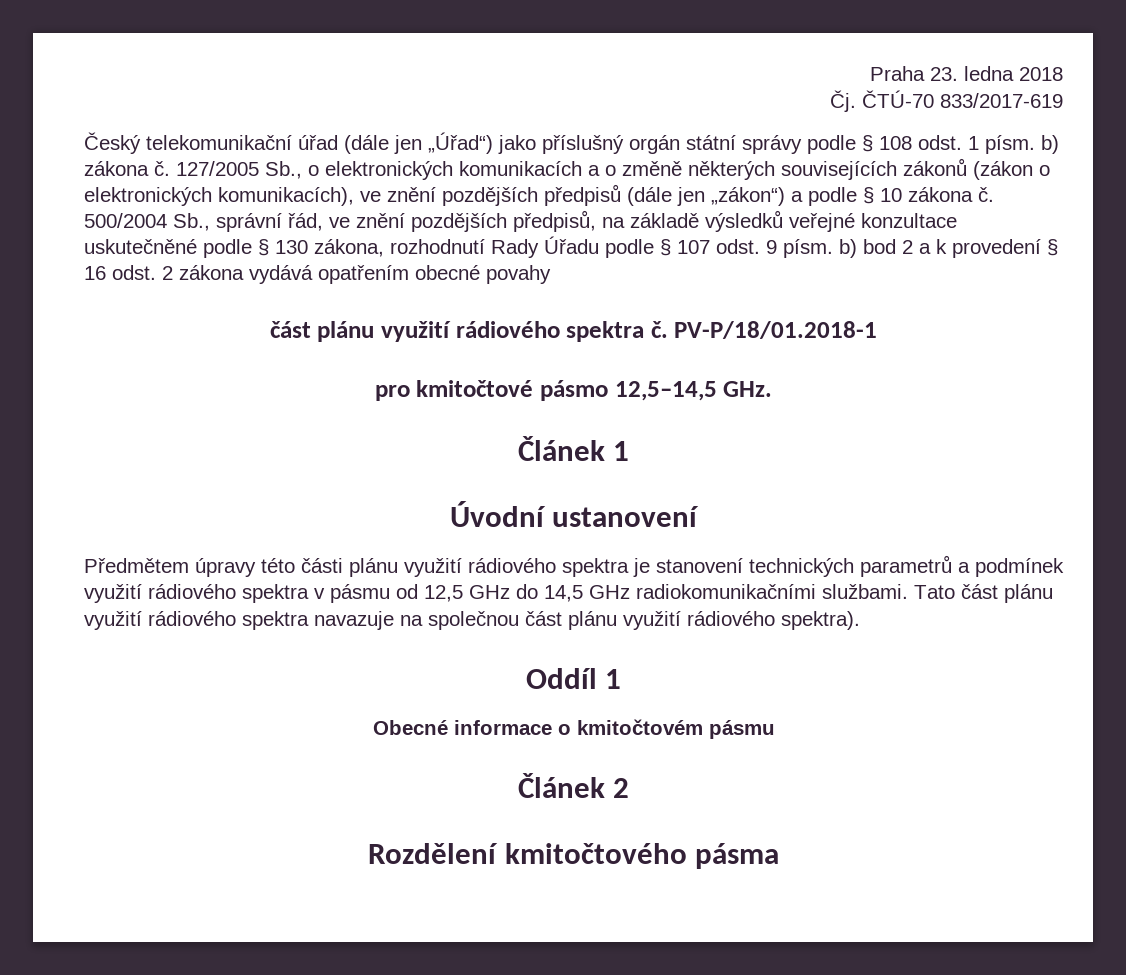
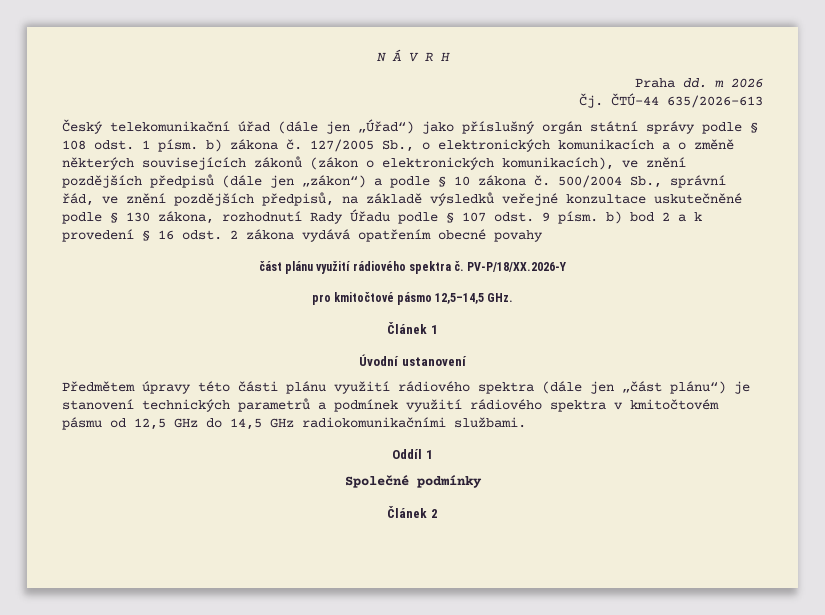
[870,66,1063,81] Praha 23. ledna 2018 -> [376,49,450,62] [635,78,763,88] N Á V R H // Praha dd. m 2026
[862,90,1063,108] ČTÚ-70 833/2017-619 -> [611,93,763,108] ČTÚ-44 635/2026-613
[674,321,878,339] PV-P/18/01.2018-1 -> [467,262,567,272] PV-P/18/XX.2026-Y
(629, 567) none -> [542,381,726,394] (dále jen „část plánu“)
(325, 593) none -> [630,399,719,410] kmitočtovém
[914,584,1053,603] [84,611,860,630] [525,668,622,689] [372,719,775,739] Tato část plánu využití rádiového spektra navazuje na společnou část plánu využití rádiového spektra). // Oddíl 1 // Obecné informace o kmitočtovém pásmu -> [392,449,433,459] [344,475,482,488] // Oddíl 1 // Společné podmínky
[368,843,779,869] // Rozdělení kmitočtového pásma -> (438, 513) none

